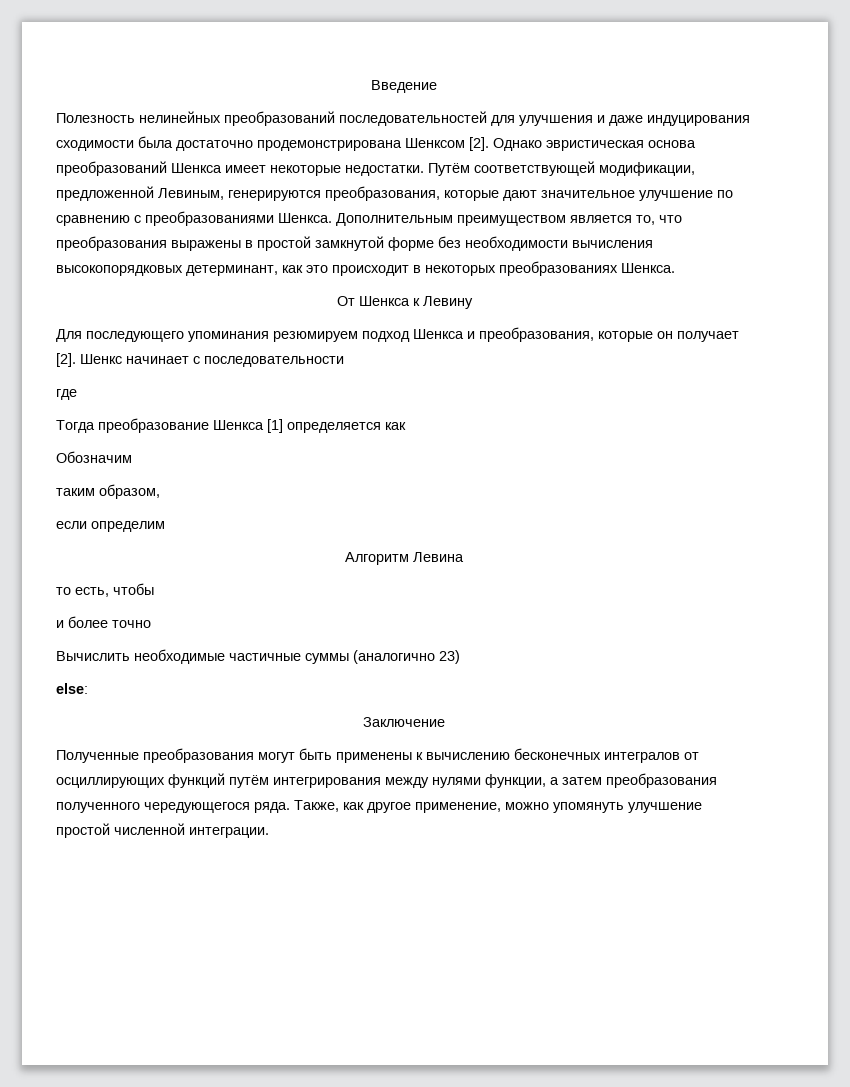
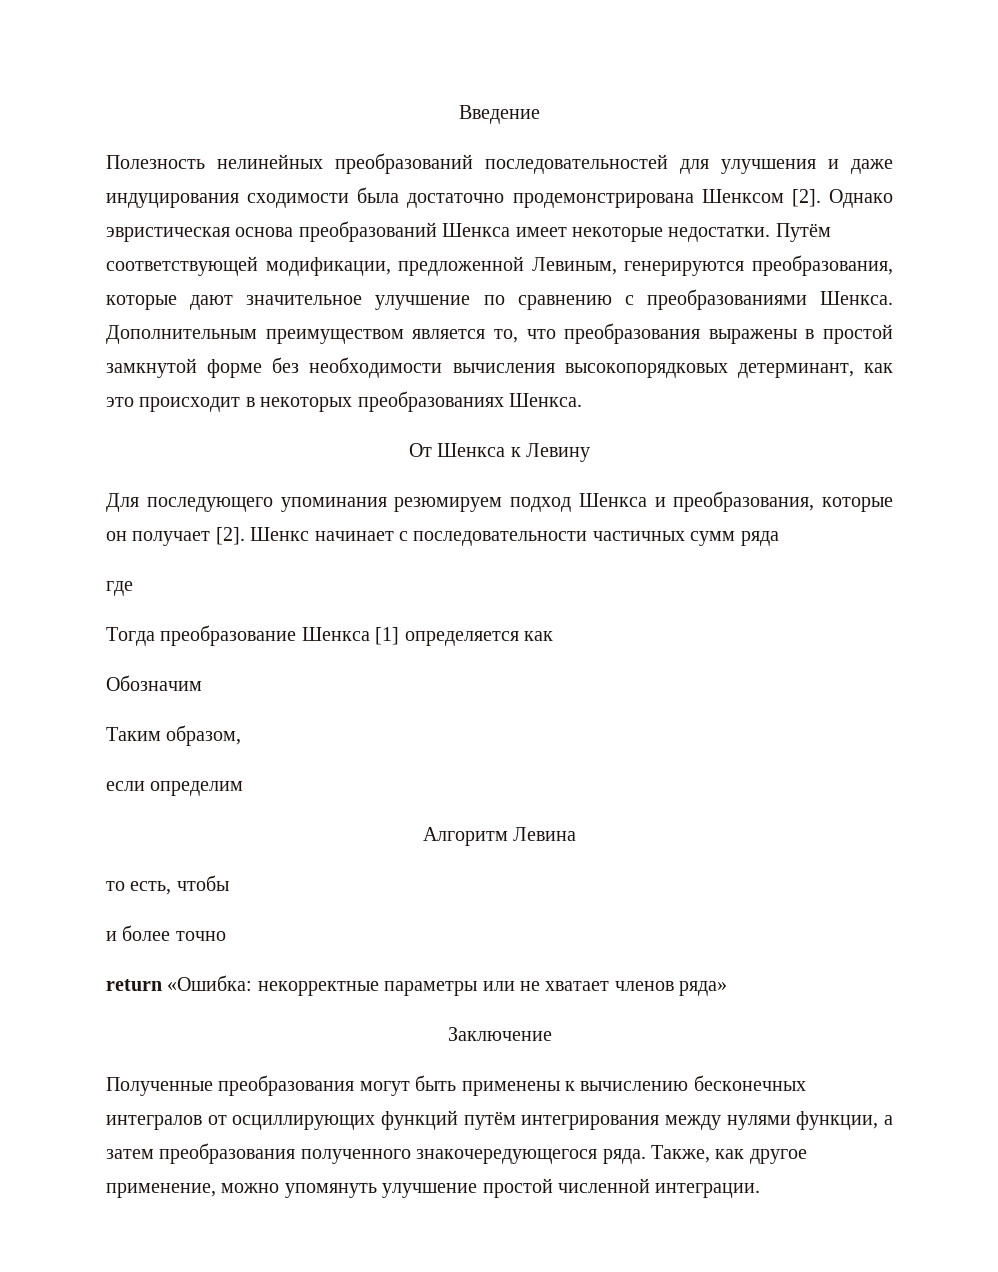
(344, 361) none -> [592,531,779,546] частичных сумм ряда
[56,488,95,496] таким -> [106,727,161,741] Таким
[56,649,460,664] [56,683,88,694] Вычислить необходимые частичные суммы (аналогично 23) // else: -> [106,975,728,996] return «Ошибка: некорректные параметры или не хватает членов ряда»
[144,802,250,813] чередующегося -> [416,1149,598,1164] знакочередующегося

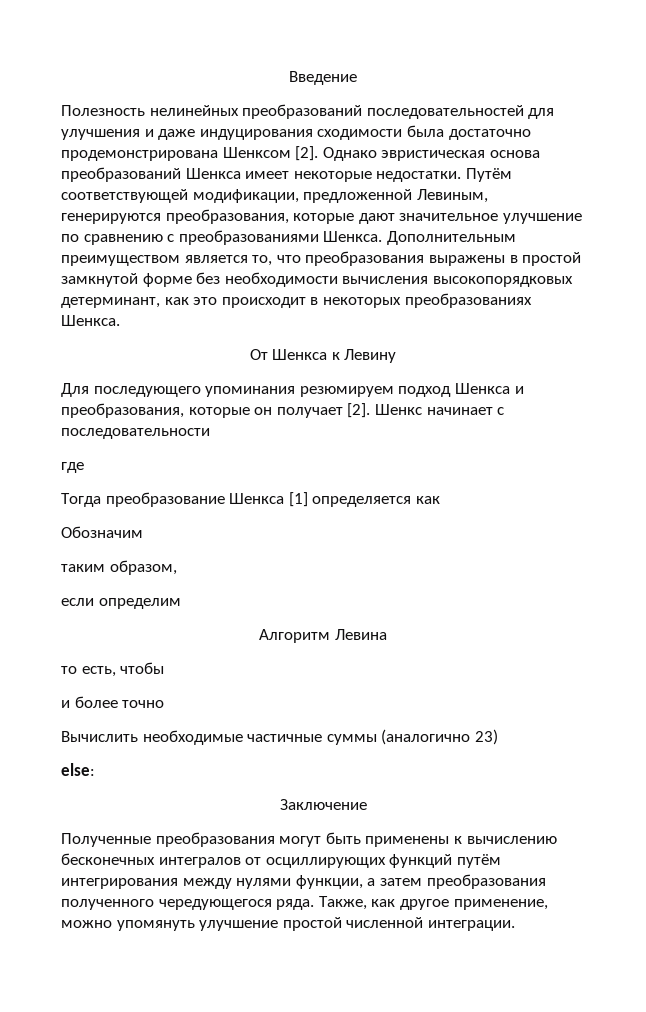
[592,531,779,546] частичных сумм ряда -> (210, 433) none
[106,727,161,741] Таким -> [61,564,105,572] таким
[106,975,728,996] return «Ошибка: некорректные параметры или не хватает членов ряда» -> [61,729,498,745] [61,763,95,776] Вычислить необходимые частичные суммы (аналогично 23) // else:
[416,1149,598,1164] знакочередующегося -> [158,899,272,910] чередующегося

